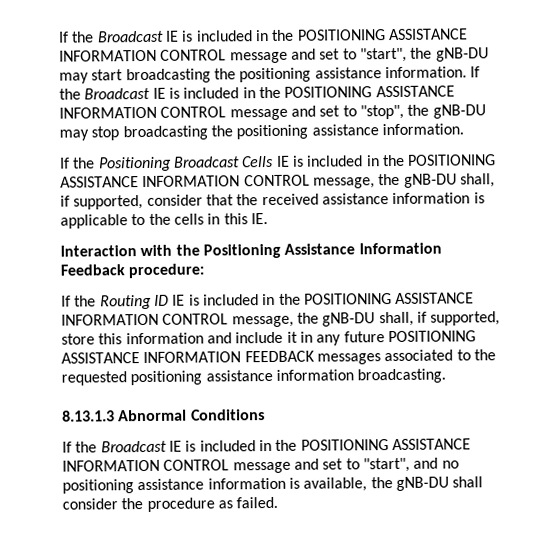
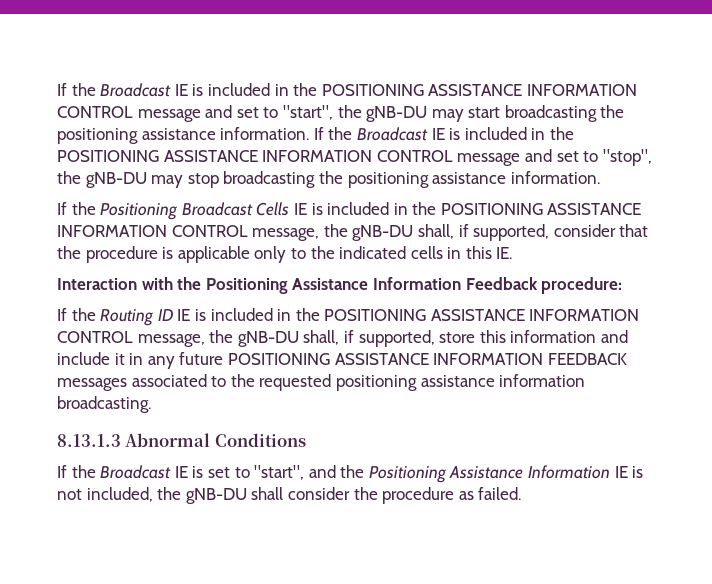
[261,192,471,206] received assistance information -> [85,246,158,263] procedure
[131,213,171,226] to the -> [254,246,407,263] only to the indicated
[199,438,471,452] [62,457,459,474] [62,477,368,494] included in the POSITIONING ASSISTANCE INFORMATION CONTROL message and set to "start", and no positioning assistance information is available, -> [207,465,644,483] [57,487,153,502] set to "start", and the Positioning Assistance Information IE is not included,

